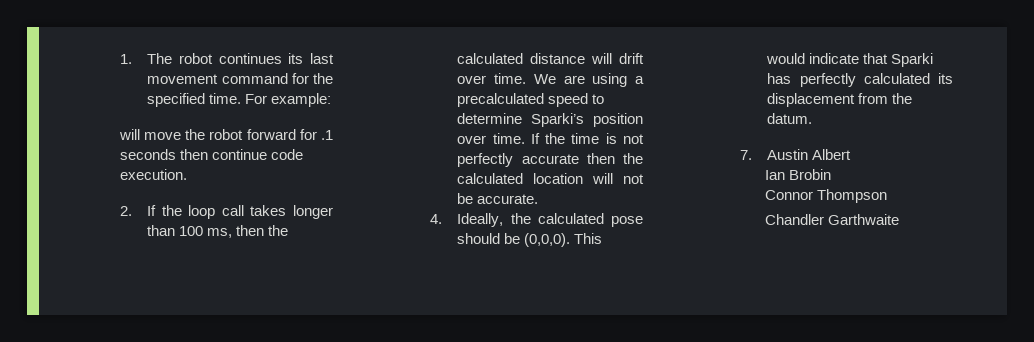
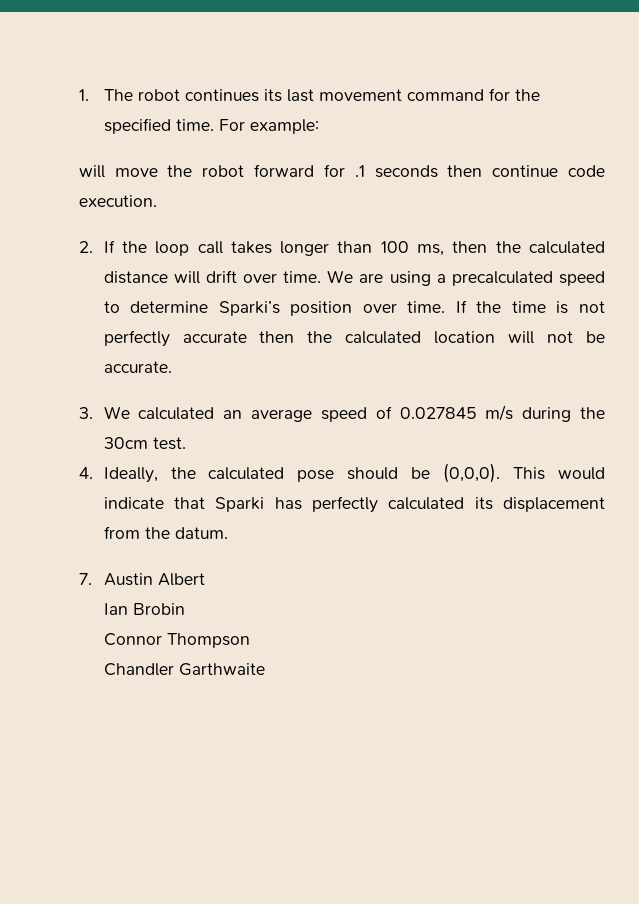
(539, 199) none -> [78,405,605,422] [103,437,186,450] // 3. We calculated an average speed of 0.027845 m/s during the 30cm test.

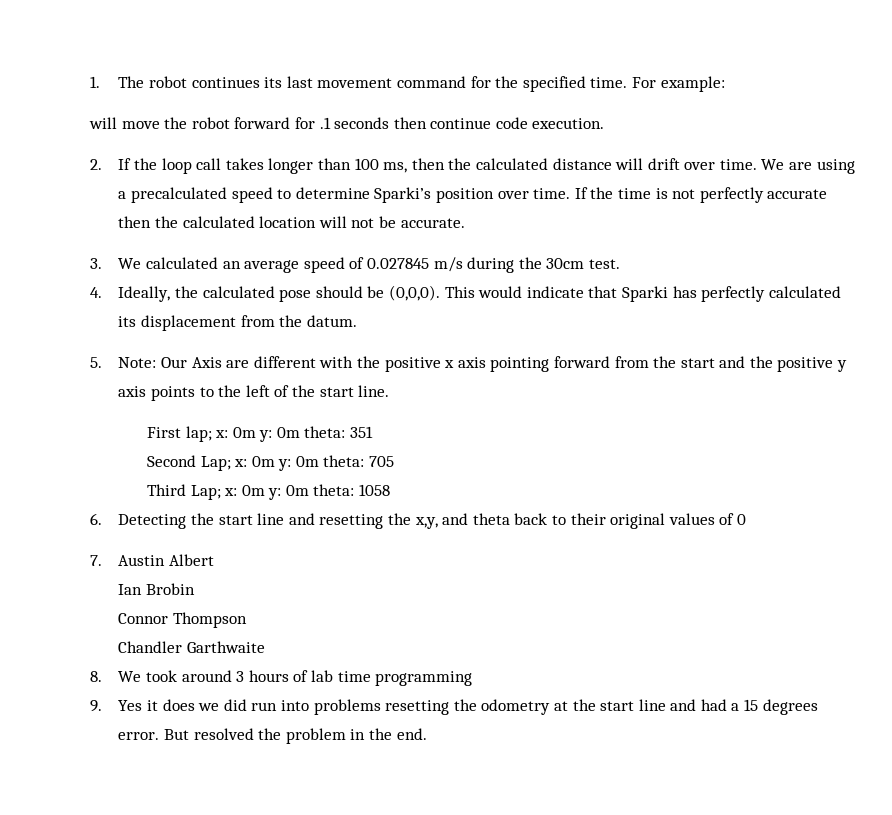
(228, 533) none -> [89,356,848,372] [118,385,390,401] [146,426,374,442] [146,455,395,471] [146,484,391,500] [89,513,746,529] // 5. Note: Our Axis are different with the positive x axis pointing forward from the start and the positive y axis points to the left of the start line. // First lap; x: 0m y: 0m theta: 351 // Second Lap; x: 0m y: 0m theta: 705 // Third Lap; x: 0m y: 0m theta: 1058 // 6. Detecting the start line and resetting the x,y, and theta back to their original values of 0
(265, 669) none -> [89,670,473,686] [89,699,818,715] [118,728,427,744] // 8. We took around 3 hours of lab time programming // 9. Yes it does we did run into problems resetting the odometry at the start line and had a 15 degrees error. But resolved the problem in the end.

